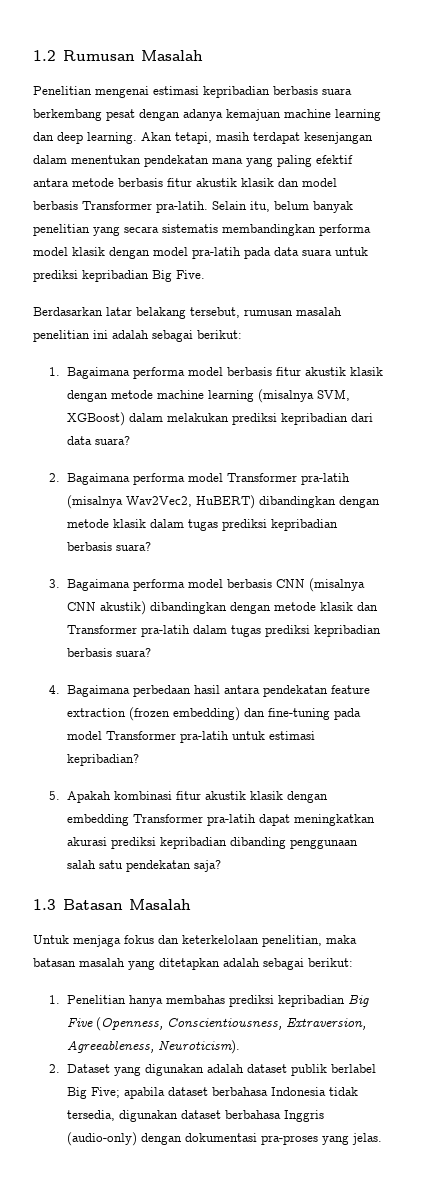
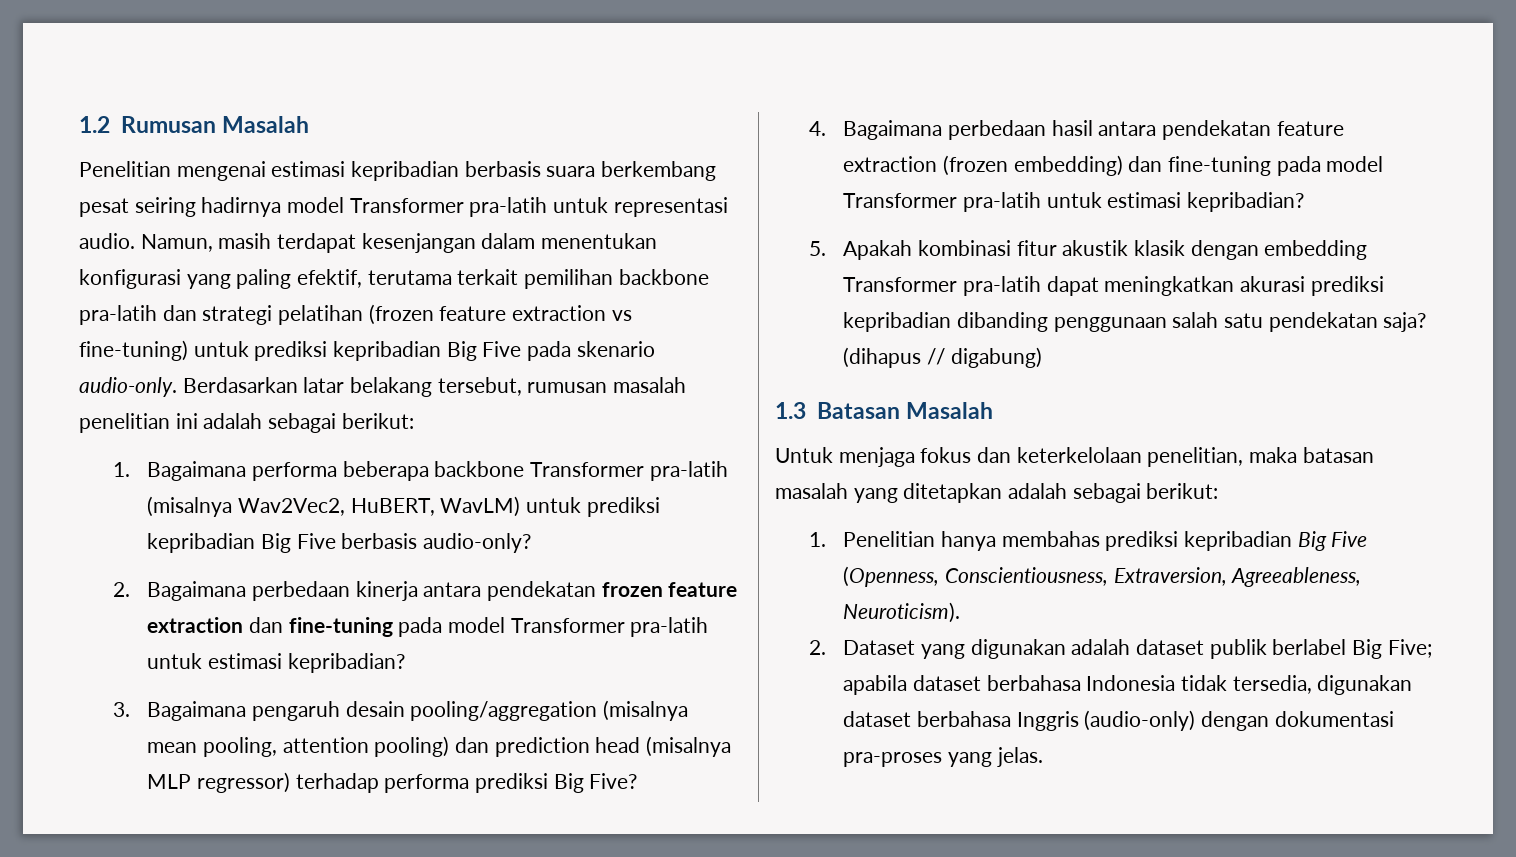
[139,109,381,121] [33,132,212,144] dengan adanya kemajuan machine learning dan deep learning. Akan tetapi, -> [134,197,728,217] [79,233,213,252] seiring hadirnya model Transformer pra-latih untuk representasi audio. Namun,
[144,155,353,167] [33,178,337,187] [33,201,353,213] [33,224,371,236] [33,247,368,259] [33,270,205,282] pendekatan mana yang paling efektif antara metode berbasis fitur akustik klasik dan model berbasis Transformer pra-latih. Selain itu, belum banyak penelitian yang secara sistematis membandingkan performa model klasik dengan model pra-latih pada data suara untuk prediksi kepribadian Big Five. // -> [79,269,709,289] [79,304,632,325] [79,340,655,361] [79,377,177,397] konfigurasi yang paling efektif, terutama terkait pemilihan backbone pra-latih dan strategi pelatihan (frozen feature extraction vs fine-tuning) untuk prediksi kepribadian Big Five pada skenario audio-only.
[187,367,383,376] [66,389,350,403] [66,412,373,426] [66,436,130,445] [49,473,350,485] [66,495,380,509] [66,519,338,531] [66,542,151,551] [49,578,365,592] [66,601,378,615] [66,625,381,637] [66,648,151,657] model berbasis fitur akustik klasik dengan metode machine learning (misalnya SVM, XGBoost) dalam melakukan prediksi kepribadian dari data suara? // 2. Bagaimana performa model Transformer pra-latih (misalnya Wav2Vec2, HuBERT) dibandingkan dengan metode klasik dalam tugas prediksi kepribadian berbasis suara? // 3. Bagaimana performa model berbasis CNN (misalnya CNN akustik) dibandingkan dengan metode klasik dan Transformer pra-latih dalam tugas prediksi kepribadian berbasis suara? -> [342,461,728,481] [147,496,660,517] [147,533,532,553] [113,581,738,601] [147,617,709,637] [147,653,405,673] [113,700,689,721] [147,736,732,757] [147,772,638,793] beberapa backbone Transformer pra-latih (misalnya Wav2Vec2, HuBERT, WavLM) untuk prediksi kepribadian Big Five berbasis audio-only? // 2. Bagaimana perbedaan kinerja antara pendekatan frozen feature extraction dan fine-tuning pada model Transformer pra-latih untuk estimasi kepribadian? // 3. Bagaimana pengaruh desain pooling/aggregation (misalnya mean pooling, attention pooling) dan prediction head (misalnya MLP regressor) terhadap performa prediksi Big Five?
(221, 866) none -> [843,347,1042,368] (dihapus // digabung)

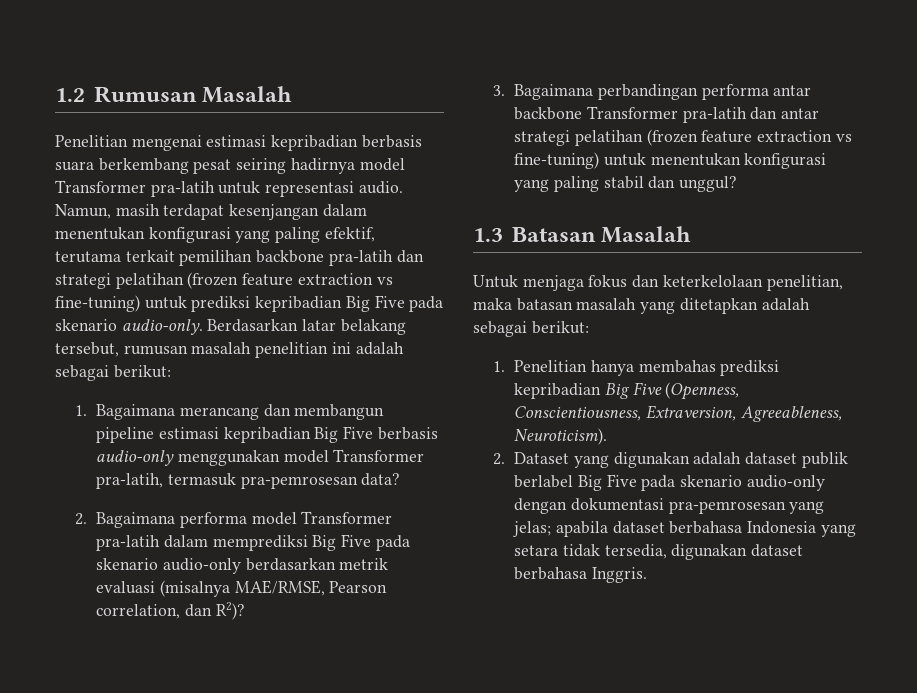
[252,461,728,481] [147,496,660,517] [147,533,532,553] [113,581,738,601] [147,617,709,637] [147,653,405,673] [113,700,689,721] [147,736,732,757] [147,772,638,793] [809,120,1344,140] [843,155,1384,176] [843,192,1305,212] [809,240,1368,260] [843,276,1384,296] [843,312,1427,332] [843,347,1042,368] performa beberapa backbone Transformer pra-latih (misalnya Wav2Vec2, HuBERT, WavLM) untuk prediksi kepribadian Big Five berbasis audio-only? // 2. Bagaimana perbedaan kinerja antara pendekatan frozen feature extraction dan fine-tuning pada model Transformer pra-latih untuk estimasi kepribadian? // 3. Bagaimana pengaruh desain pooling/aggregation (misalnya mean pooling, attention pooling) dan prediction head (misalnya MLP regressor) terhadap performa prediksi Big Five? // 4. Bagaimana perbedaan hasil antara pendekatan feature extraction (frozen embedding) dan fine-tuning pada model Transformer pra-latih untuk estimasi kepribadian? // 5. Apakah kombinasi fitur akustik klasik dengan embedding Transformer pra-latih dapat meningkatkan akurasi prediksi kepribadian dibanding penggunaan salah satu pendekatan saja? (dihapus // digabung) -> [179,404,385,420] [96,426,438,443] [96,449,425,466] [96,473,401,489] [75,511,393,528] [96,534,410,551] [96,558,389,574] [96,580,388,597] [96,602,245,620] [493,84,812,100] [514,106,820,123] [514,129,852,146] [514,152,827,169] [514,176,738,192] merancang dan membangun pipeline estimasi kepribadian Big Five berbasis audio-only menggunakan model Transformer pra-latih, termasuk pra-pemrosesan data? // 2. Bagaimana performa model Transformer pra-latih dalam memprediksi Big Five pada skenario audio-only berdasarkan metrik evaluasi (misalnya MAE/RMSE, Pearson correlation, dan R2)? // 3. Bagaimana perbandingan performa antar backbone Transformer pra-latih dan antar strategi pelatihan (frozen feature extraction vs fine-tuning) untuk menentukan konfigurasi yang paling stabil dan unggul?
[1387,639,1432,658] Five; -> [606,474,825,491] [514,498,825,514] [513,521,552,537] Five pada skenario audio-only dengan dokumentasi pra-pemrosesan yang jelas;
(1176, 683) none -> [820,524,856,537] [514,545,559,556] yang setara
[1016,710,1394,731] [843,747,1043,767] Inggris (audio-only) dengan dokumentasi pra-proses yang jelas. -> [591,567,647,583] Inggris.

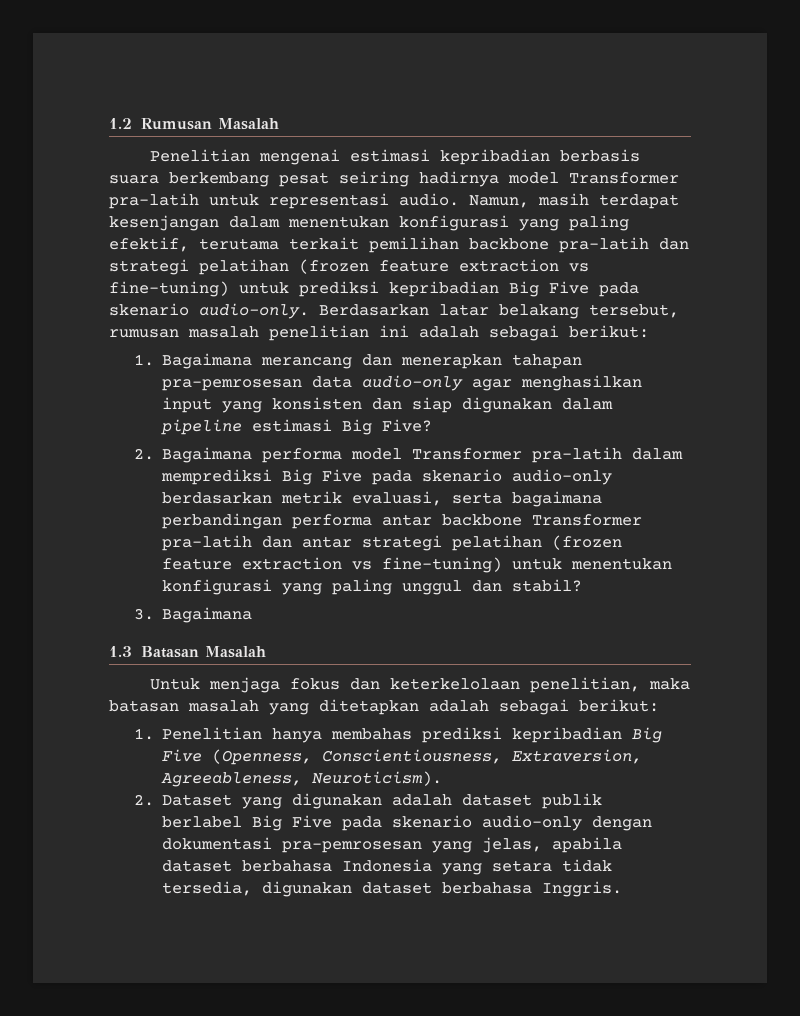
[294,404,385,420] [96,426,438,443] [96,449,425,466] [96,473,401,489] membangun pipeline estimasi kepribadian Big Five berbasis audio-only menggunakan model Transformer pra-latih, termasuk pra-pemrosesan data? -> [401,354,583,369] [162,375,643,391] [162,397,614,413] [161,419,433,435] menerapkan tahapan pra-pemrosesan data audio-only agar menghasilkan input yang konsisten dan siap digunakan dalam pipeline estimasi Big Five?
[96,580,388,597] [96,602,245,620] [493,84,594,100] evaluasi (misalnya MAE/RMSE, Pearson correlation, dan R2)? // 3. Bagaimana -> [352,491,603,507] evaluasi, serta bagaimana
[603,176,738,192] stabil dan unggul? -> [402,579,583,595] [133,607,253,623] unggul dan stabil? // 3. Bagaimana
[513,521,552,537] jelas; -> [482,837,543,853] jelas,

